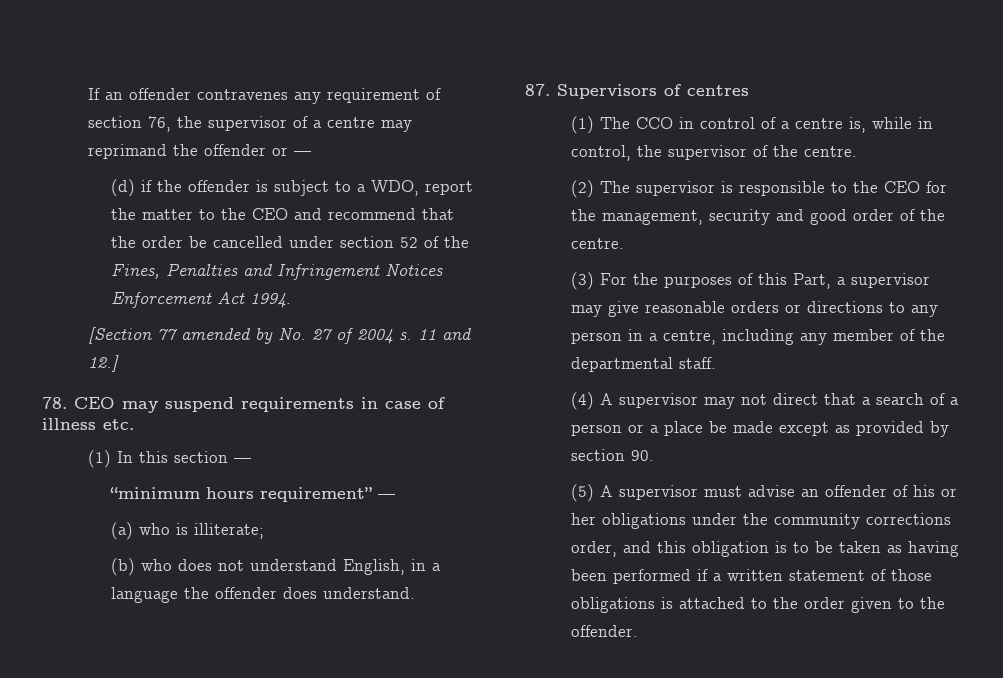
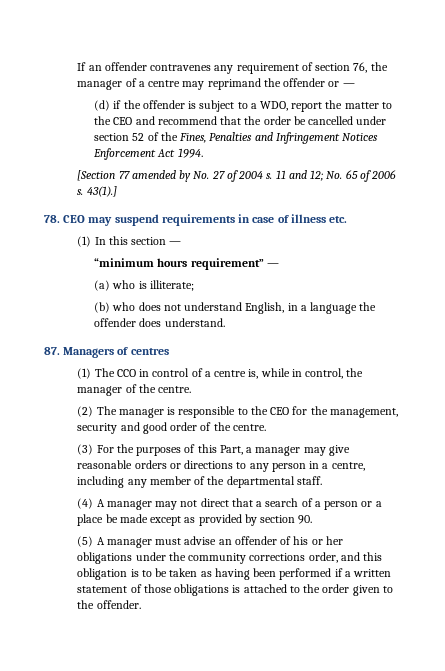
[207,116,287,131] supervisor -> [77,80,123,90] manager
[87,355,119,372] 12.] -> [310,170,396,182] [77,186,117,197] 12; No. 65 of 2006 s. 43(1).]
[557,84,657,99] Supervisors -> [63,347,115,358] Managers
[667,145,747,160] supervisor -> [77,386,123,396] manager
[635,181,715,196] supervisor -> [118,408,164,418] manager
[850,273,930,288] supervisor -> [255,446,301,456] manager
[618,393,698,408] supervisor -> [106,500,152,510] manager
[618,485,698,500] supervisor -> [106,538,152,548] manager

